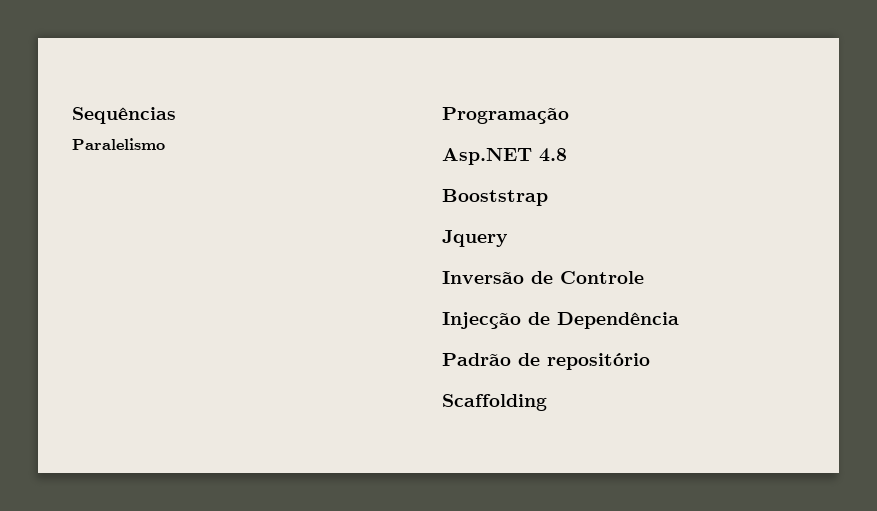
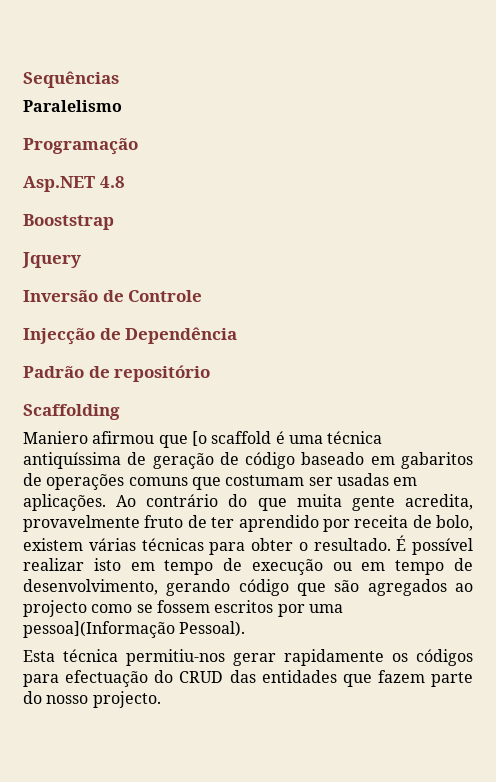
(547, 402) none -> [23,431,383,448] [23,452,473,469] [23,473,418,490] [23,494,474,511] [23,515,473,532] [23,535,473,555] [23,558,473,575] [23,579,473,596] [23,600,343,617] [23,621,246,638] [23,649,473,666] [23,670,473,687] [23,691,161,708] // Maniero afirmou que [o scaffold é uma técnica antiquíssima de geração de código baseado em gabaritos de operações comuns que costumam ser usadas em aplicações. Ao contrário do que muita gente acredita, provavelmente fruto de ter aprendido por receita de bolo, existem várias técnicas para obter o resultado. É possível realizar isto em tempo de execução ou em tempo de desenvolvimento, gerando código que são agregados ao projecto como se fossem escritos por uma pessoa](Informação Pessoal). // Esta técnica permitiu-nos gerar rapidamente os códigos para efectuação do CRUD das entidades que fazem parte do nosso projecto.

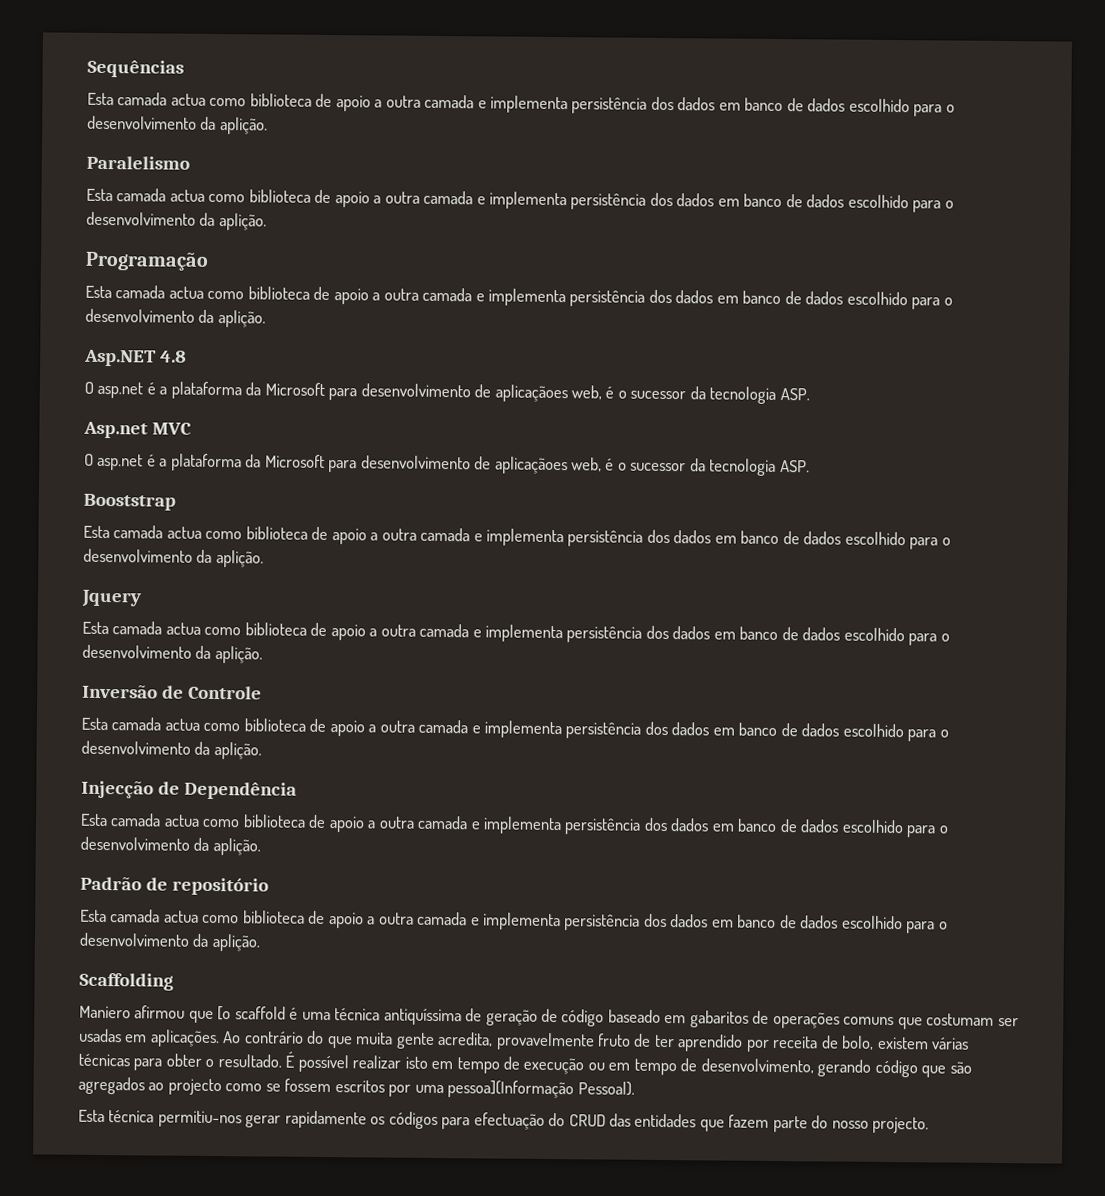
[23,100,122,112] [23,138,138,155] [23,176,125,192] [23,214,114,230] [22,252,81,268] [23,290,203,302] [23,327,238,345] [23,365,211,382] Paralelismo // Programação // Asp.NET 4.8 // Booststrap // Jquery // Inversão de Controle // Injecção de Dependência // Padrão de repositório -> [87,92,955,117] [87,115,268,135] [86,155,190,170] [86,188,954,213] [86,211,267,231] [85,251,209,271] [85,285,953,310] [85,308,266,328] [84,349,187,367] [84,381,810,404] [83,421,192,439] [84,453,810,476] [83,493,176,511] [83,525,951,550] [83,548,264,568] [81,589,142,608] [82,621,950,646] [82,644,263,664] [82,684,262,700] [81,717,949,742] [81,740,262,760] [81,780,297,800] [80,813,948,838] [80,836,261,856] [80,876,269,896] [80,909,948,934] [79,932,260,952] Esta camada actua como biblioteca de apoio a outra camada e implementa persistência dos dados em banco de dados escolhido para o desenvolvimento da aplição. // Paralelismo // Esta camada actua como biblioteca de apoio a outra camada e implementa persistência dos dados em banco de dados escolhido para o desenvolvimento da aplição. // Programação // Esta camada actua como biblioteca de apoio a outra camada e implementa persistência dos dados em banco de dados escolhido para o desenvolvimento da aplição. // Asp.NET 4.8 // O asp.net é a plataforma da Microsoft para desenvolvimento de aplicaçãoes web, é o sucessor da tecnologia ASP. // Asp.net MVC // O asp.net é a plataforma da Microsoft para desenvolvimento de aplicaçãoes web, é o sucessor da tecnologia ASP. // Booststrap // Esta camada actua como biblioteca de apoio a outra camada e implementa persistência dos dados em banco de dados escolhido para o desenvolvimento da aplição. // Jquery // Esta camada actua como biblioteca de apoio a outra camada e implementa persistência dos dados em banco de dados escolhido para o desenvolvimento da aplição. // Inversão de Controle // Esta camada actua como biblioteca de apoio a outra camada e implementa persistência dos dados em banco de dados escolhido para o desenvolvimento da aplição. // Injecção de Dependência // Esta camada actua como biblioteca de apoio a outra camada e implementa persistência dos dados em banco de dados escolhido para o desenvolvimento da aplição. // Padrão de repositório // Esta camada actua como biblioteca de apoio a outra camada e implementa persistência dos dados em banco de dados escolhido para o desenvolvimento da aplição.

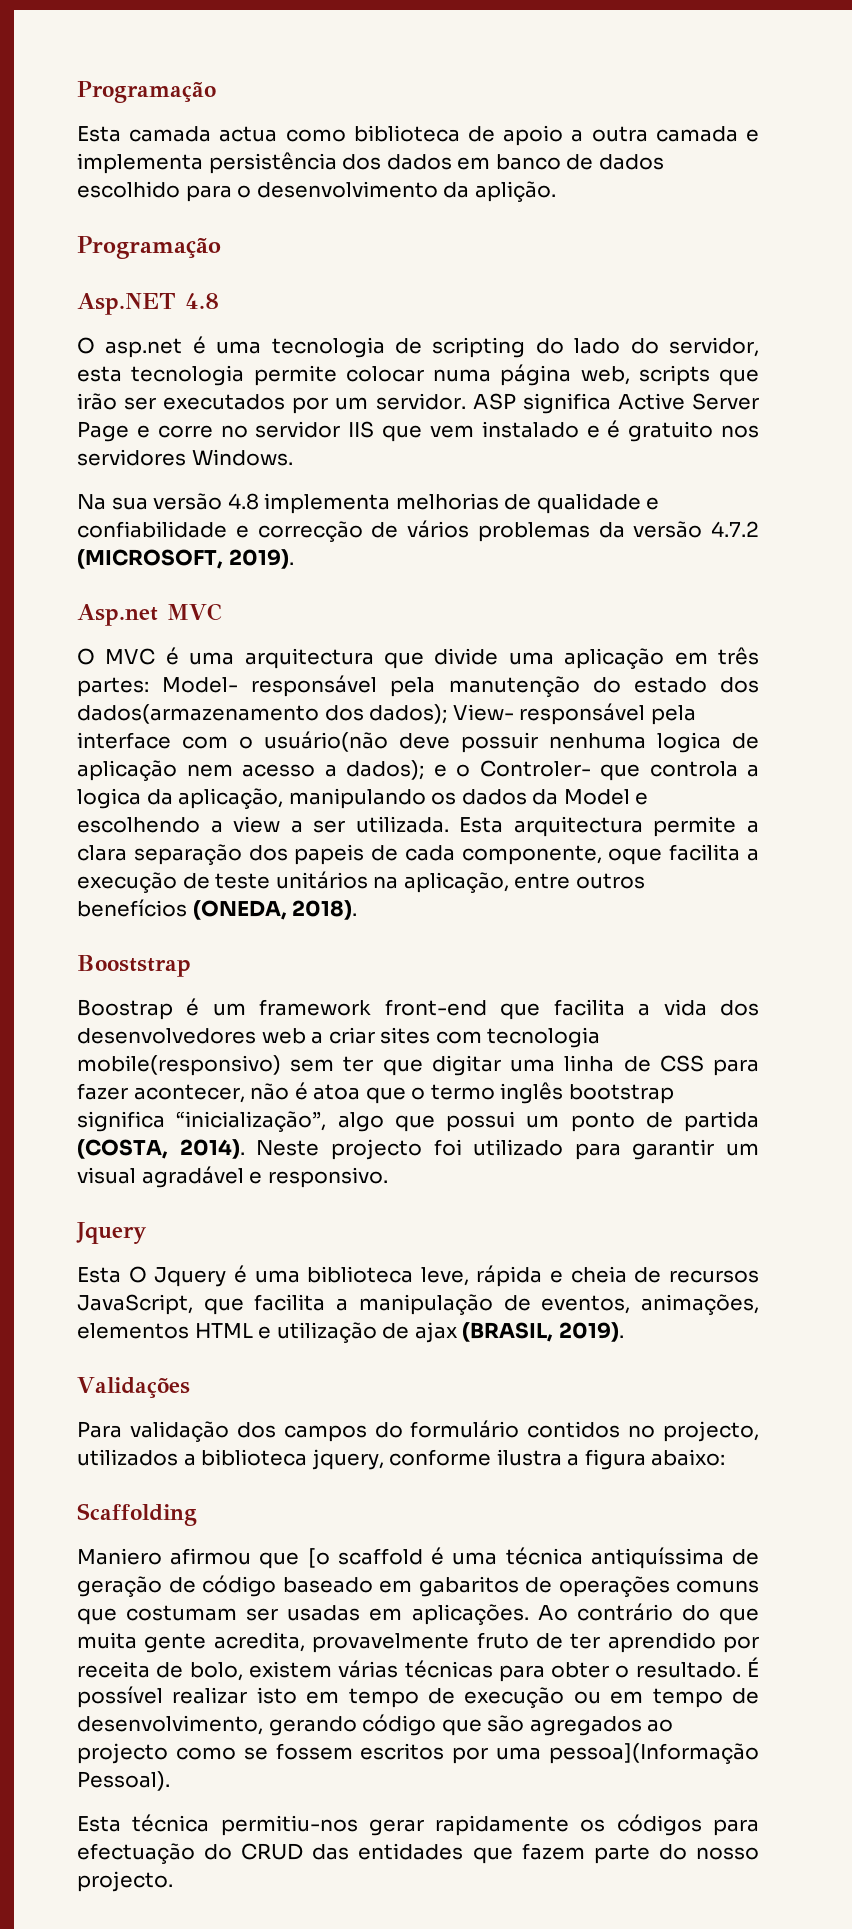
[87,59,184,78] [87,92,955,117] [87,115,268,135] [86,155,190,170] Sequências // Esta camada actua como biblioteca de apoio a outra camada e implementa persistência dos dados em banco de dados escolhido para o desenvolvimento da aplição. // Paralelismo -> [77,81,216,103] Programação
[85,285,953,310] [85,308,266,328] // Esta camada actua como biblioteca de apoio a outra camada e implementa persistência dos dados em banco de dados escolhido para o desenvolvimento da aplição. -> (221, 247) none
[159,381,810,404] [83,421,192,439] [84,453,810,476] [83,493,176,511] [83,525,951,550] [83,548,264,568] [81,589,142,608] [82,621,950,646] [82,644,263,664] [82,684,262,700] [81,717,949,742] [81,740,262,760] [81,780,297,800] [80,813,948,838] [80,836,261,856] [80,876,269,896] [80,909,948,934] [79,932,260,952] a plataforma da Microsoft para desenvolvimento de aplicaçãoes web, é o sucessor da tecnologia ASP. // Asp.net MVC // O asp.net é a plataforma da Microsoft para desenvolvimento de aplicaçãoes web, é o sucessor da tecnologia ASP. // Booststrap // Esta camada actua como biblioteca de apoio a outra camada e implementa persistência dos dados em banco de dados escolhido para o desenvolvimento da aplição. // Jquery // Esta camada actua como biblioteca de apoio a outra camada e implementa persistência dos dados em banco de dados escolhido para o desenvolvimento da aplição. // Inversão de Controle // Esta camada actua como biblioteca de apoio a outra camada e implementa persistência dos dados em banco de dados escolhido para o desenvolvimento da aplição. // Injecção de Dependência // Esta camada actua como biblioteca de apoio a outra camada e implementa persistência dos dados em banco de dados escolhido para o desenvolvimento da aplição. // Padrão de repositório // Esta camada actua como biblioteca de apoio a outra camada e implementa persistência dos dados em banco de dados escolhido para o desenvolvimento da aplição. -> [216,337,759,358] [77,364,759,386] [77,393,759,414] [77,420,760,442] [77,449,293,466] [77,493,660,514] [77,520,759,542] [77,549,294,569] [77,603,222,626] [77,647,759,669] [77,675,759,697] [77,703,696,725] [77,731,759,753] [77,760,759,781] [77,788,649,809] [77,816,759,837] [77,844,760,865] [77,871,645,893] [77,899,358,920] [77,955,191,977] [77,998,760,1020] [77,1027,601,1048] [77,1055,759,1076] [77,1082,674,1104] [77,1111,759,1132] [77,1139,759,1160] [77,1166,388,1188] [76,1222,147,1244] [77,1265,759,1287] [77,1294,759,1315] [77,1322,624,1343] [77,1377,190,1398] [77,1420,759,1442] [77,1449,726,1470] uma tecnologia de scripting do lado do servidor, esta tecnologia permite colocar numa página web, scripts que irão ser executados por um servidor. ASP significa Active Server Page e corre no servidor IIS que vem instalado e é gratuito nos servidores Windows. // Na sua versão 4.8 implementa melhorias de qualidade e confiabilidade e correcção de vários problemas da versão 4.7.2 (MICROSOFT, 2019). // Asp.net MVC // O MVC é uma arquitectura que divide uma aplicação em três partes: Model- responsável pela manutenção do estado dos dados(armazenamento dos dados); View- responsável pela interface com o usuário(não deve possuir nenhuma logica de aplicação nem acesso a dados); e o Controler- que controla a logica da aplicação, manipulando os dados da Model e escolhendo a view a ser utilizada. Esta arquitectura permite a clara separação dos papeis de cada componente, oque facilita a execução de teste unitários na aplicação, entre outros benefícios (ONEDA, 2018). // Booststrap // Boostrap é um framework front-end que facilita a vida dos desenvolvedores web a criar sites com tecnologia mobile(responsivo) sem ter que digitar uma linha de CSS para fazer acontecer, não é atoa que o termo inglês bootstrap significa “inicialização”, algo que possui um ponto de partida (COSTA, 2014). Neste projecto foi utilizado para garantir um visual agradável e responsivo. // Jquery // Esta O Jquery é uma biblioteca leve, rápida e cheia de recursos JavaScript, que facilita a manipulação de eventos, animações, elementos HTML e utilização de ajax (BRASIL, 2019). // Validações // Para validação dos campos do formulário contidos no projecto, utilizados a biblioteca jquery, conforme ilustra a figura abaixo:

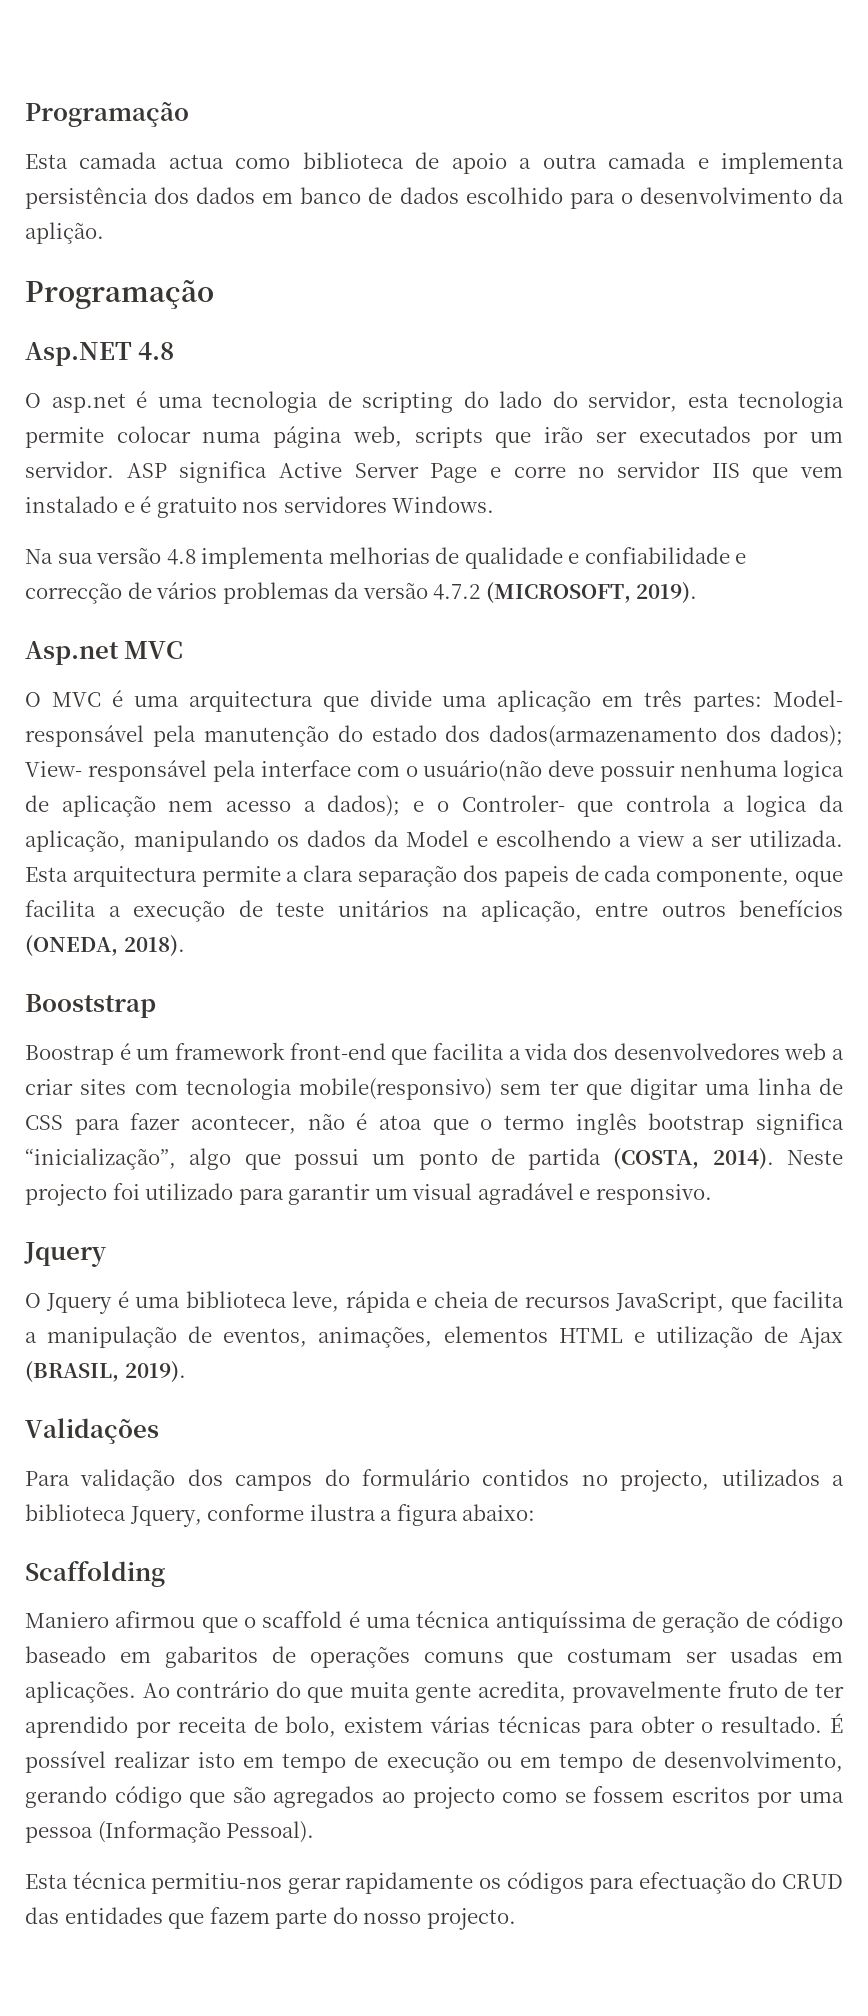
[77,1267,121,1283] Esta -> (106, 1254) none
[414,1322,458,1343] ajax -> [799,1327,844,1349] Ajax
[311,1449,384,1470] jquery, -> [129,1506,202,1527] Jquery,
[307,1548,330,1568] [o -> [244,1617,256,1628] o
[548,1743,759,1764] pessoa](Informação -> [25,1821,221,1843] pessoa (Informação

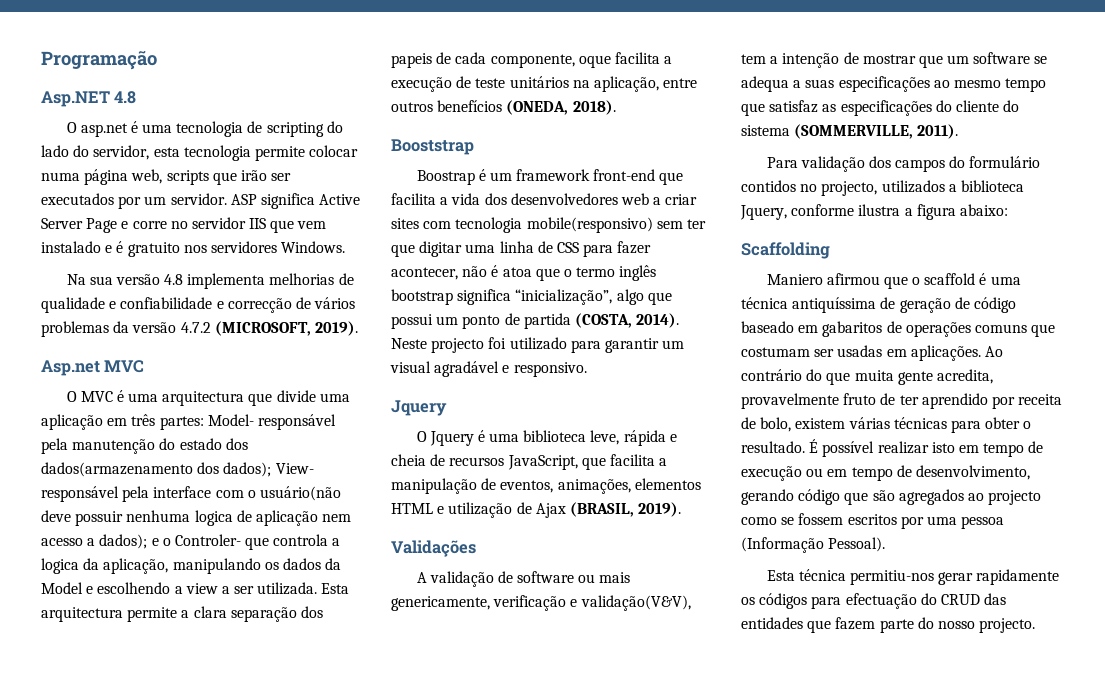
[25,102,189,127] [25,152,845,174] [25,187,844,209] [25,222,104,244] [25,280,214,309] Programação // Esta camada actua como biblioteca de apoio a outra camada e implementa persistência dos dados em banco de dados escolhido para o desenvolvimento da aplição. // Programação -> [41,50,157,70] Programação
(159, 1431) none -> [416,571,631,587] [391,595,691,611] [741,52,1048,68] [741,76,1047,92] [741,100,1020,116] [741,124,959,139] // A validação de software ou mais genericamente, verificação e validação(V&V), tem a intenção de mostrar que um software se adequa a suas especificações ao mesmo tempo que satisfaz as especificações do cliente do sistema (SOMMERVILLE, 2011).

